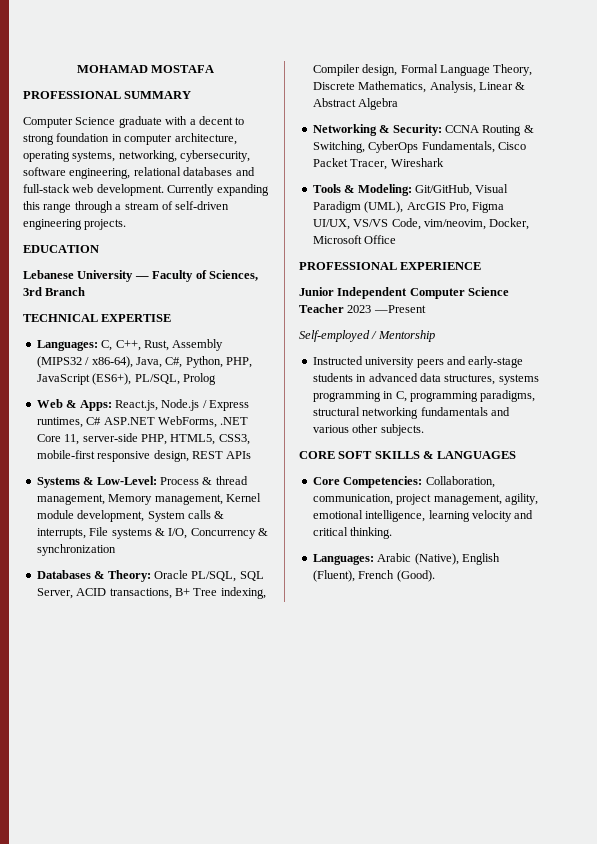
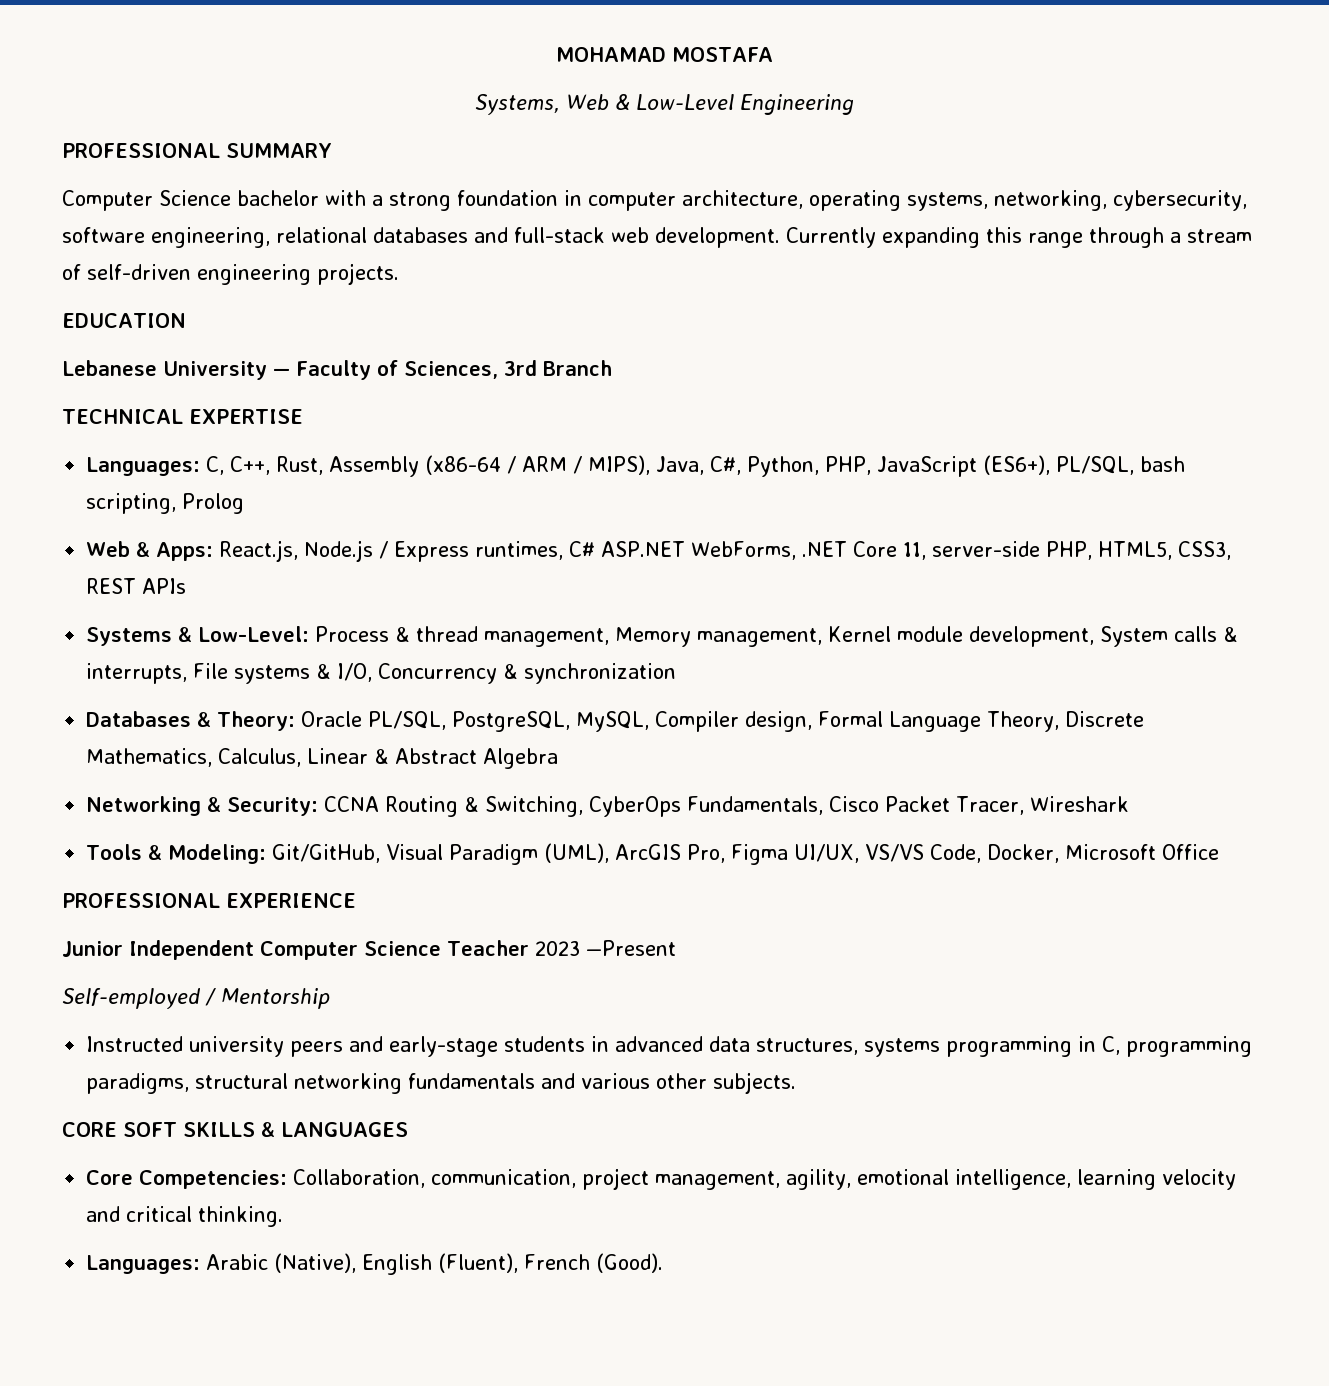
(215, 69) none -> [475,94,854,115] // Systems, Web & Low-Level Engineering
[118,116,162,128] graduate -> [237,190,319,206] bachelor
[198,116,245,125] decent to -> (383, 200) none
[36,356,133,368] (MIPS32 / x86-64), -> [425,455,651,475] (x86-64 / ARM / MIPS),
(180, 379) none -> [1140,456,1186,472] [86,493,177,514] bash scripting,
[36,450,189,462] mobile-first responsive design, -> (1232, 550) none
[239,571,264,581] [36,587,266,599] SQL Server, ACID transactions, B+ Tree indexing, -> [452,711,650,732] PostgreSQL, MySQL,
[429,81,476,93] Analysis, -> [218,748,302,767] Calculus,
[423,219,486,230] vim/neovim, -> (982, 853) none

